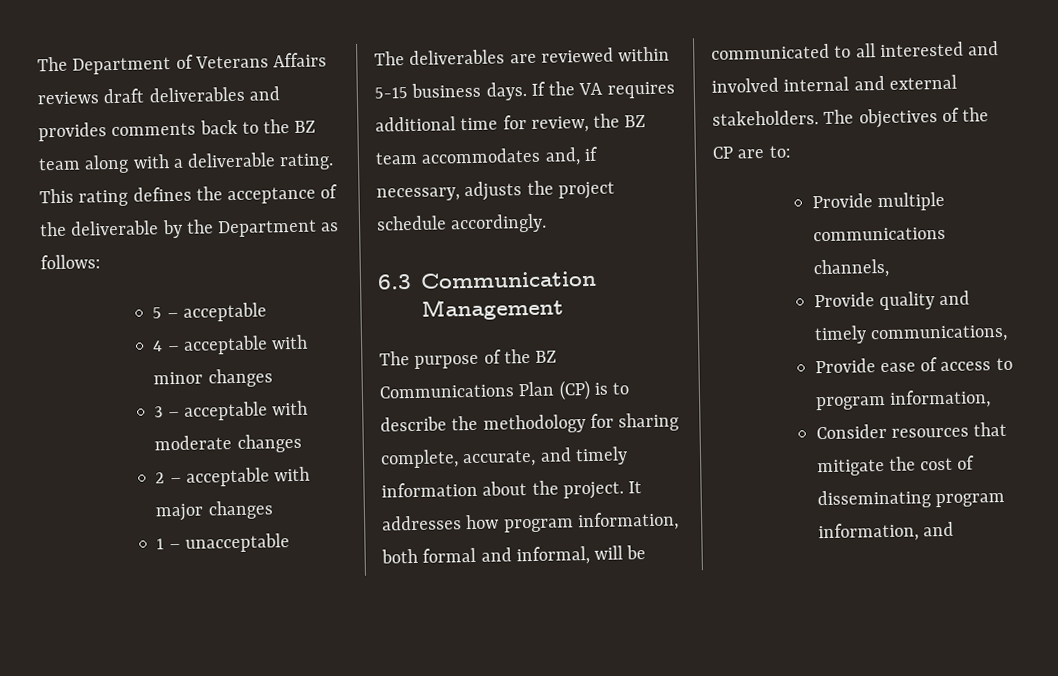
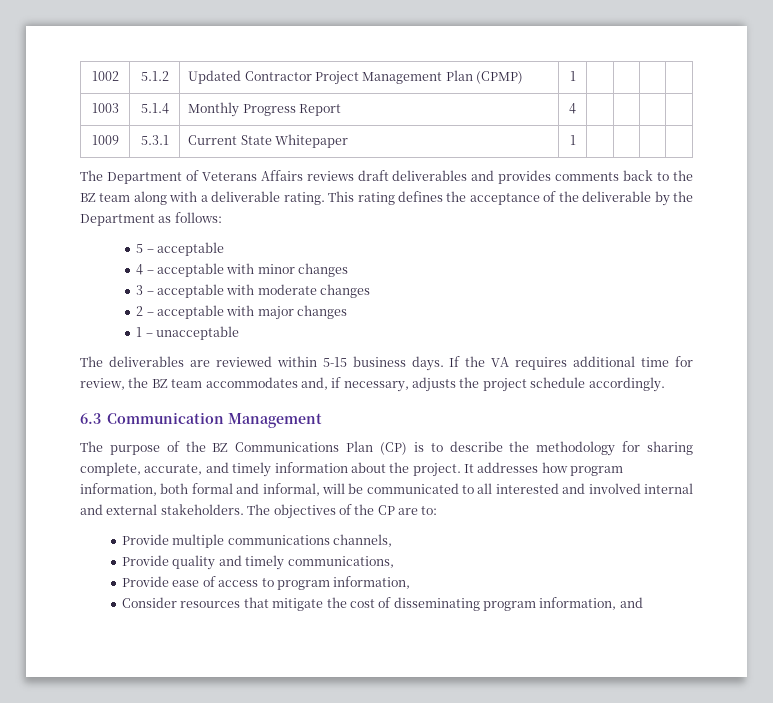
(37, 64) none -> [91,71,119,81] [140,71,169,81] [188,70,524,85] [569,71,576,81] [91,103,119,113] [140,103,169,114] [188,102,342,117] [569,103,576,114] [91,135,119,145] [140,135,169,145] [188,134,349,148] [569,135,576,145] 1002 | 5.1.2 | Updated Contractor Project Management Plan (CPMP) | 1 | | | | // 1003 | 5.1.4 | Monthly Progress Report | 4 | | | | // 1009 | 5.3.1 | Current State Whitepaper | 1 | | | | //

